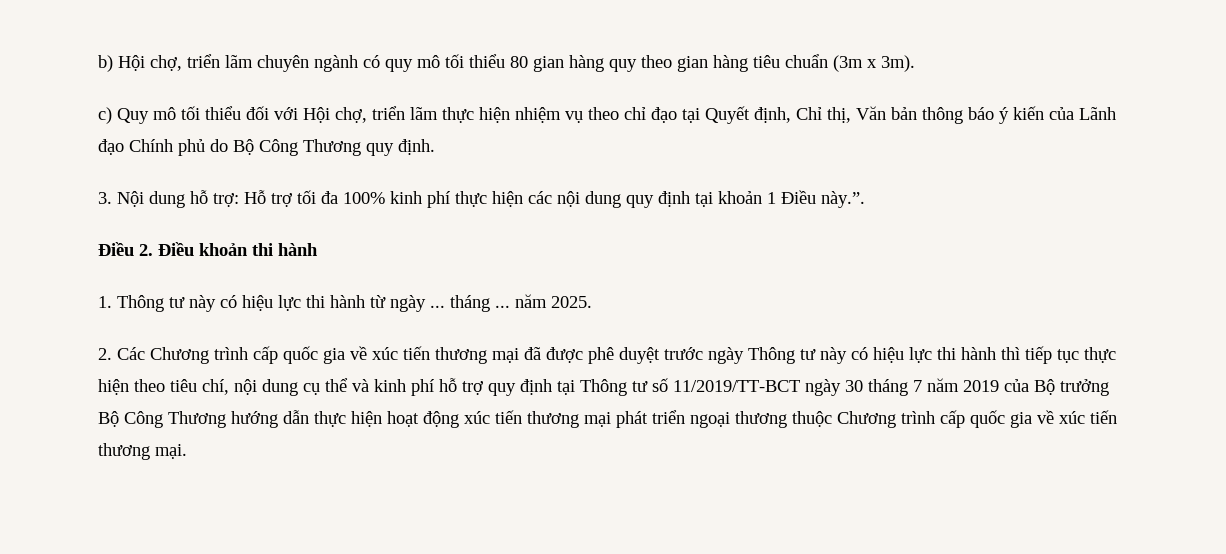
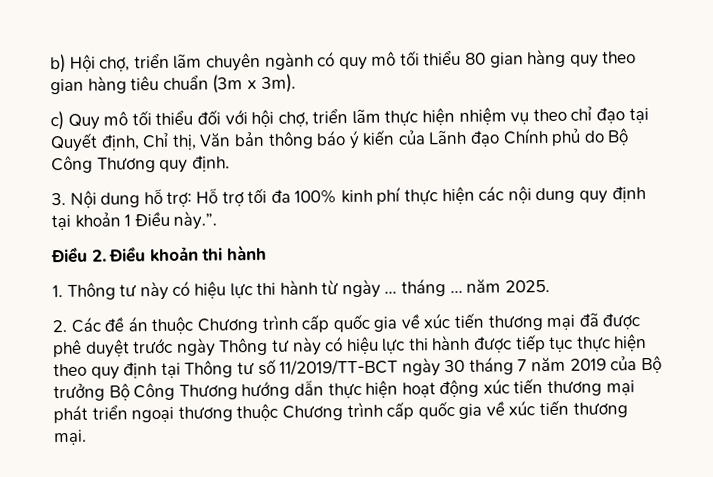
[303,107,330,123] Hội -> [251,109,275,128] hội
(145, 353) none -> [104,316,194,335] đề án thuộc
[1001,347,1020,360] thì -> [474,336,513,353] được
[170,378,483,396] tiêu chí, nội dung cụ thể và kinh phí hỗ trợ -> (87, 370) none

